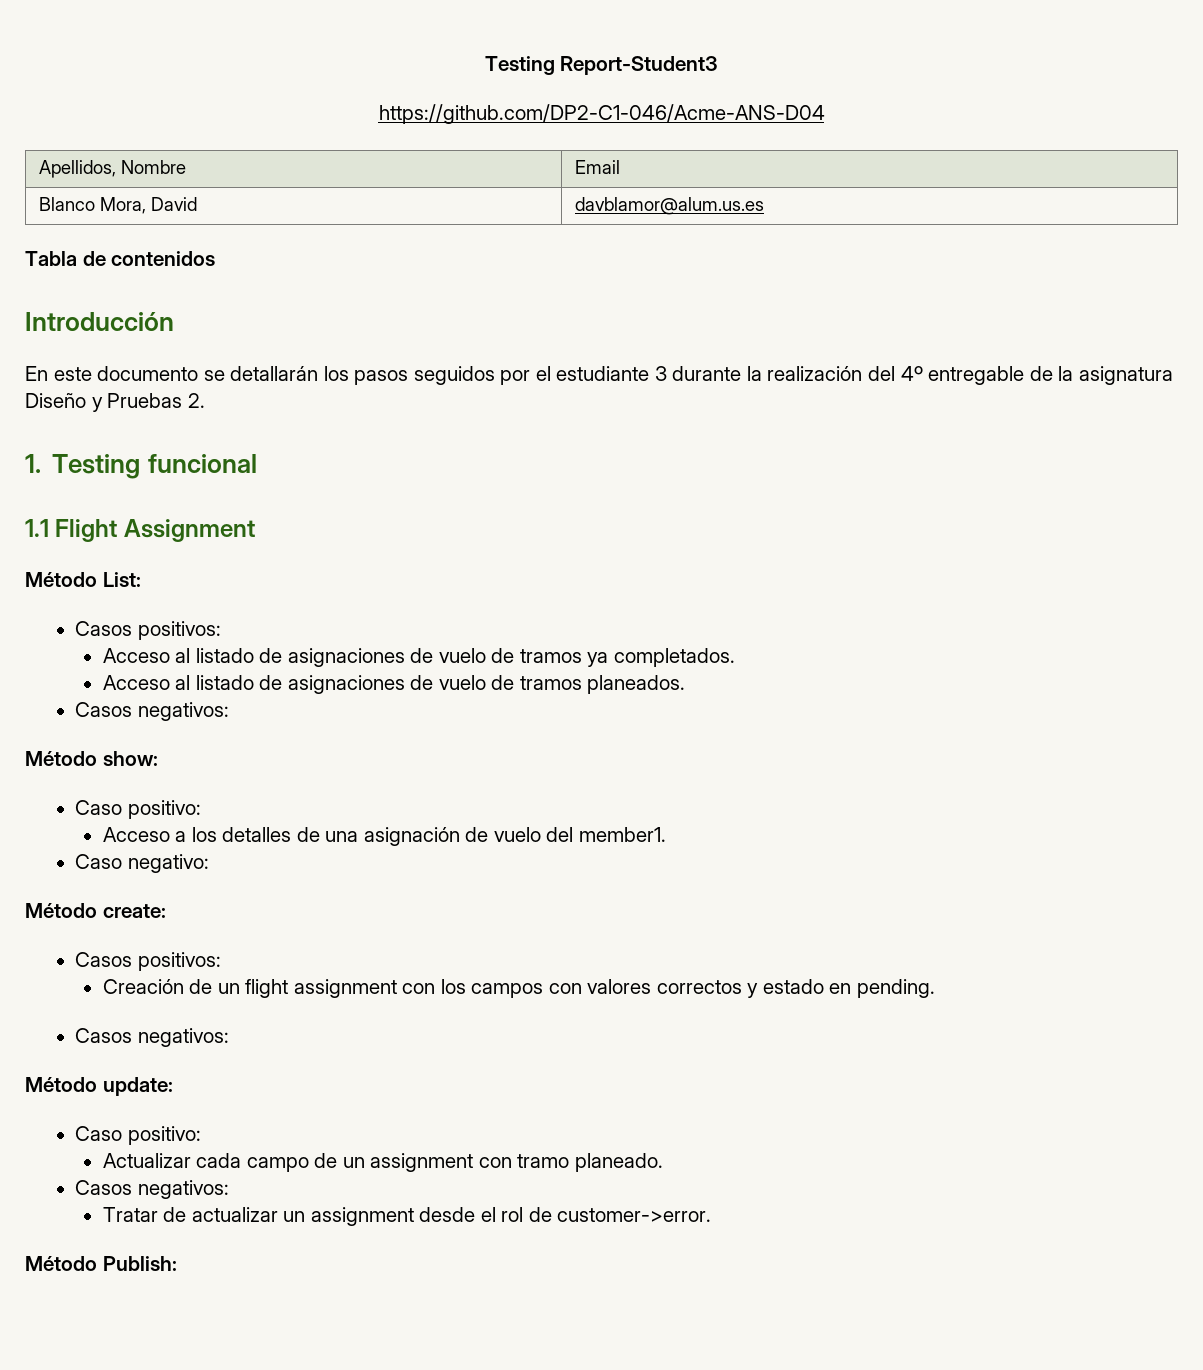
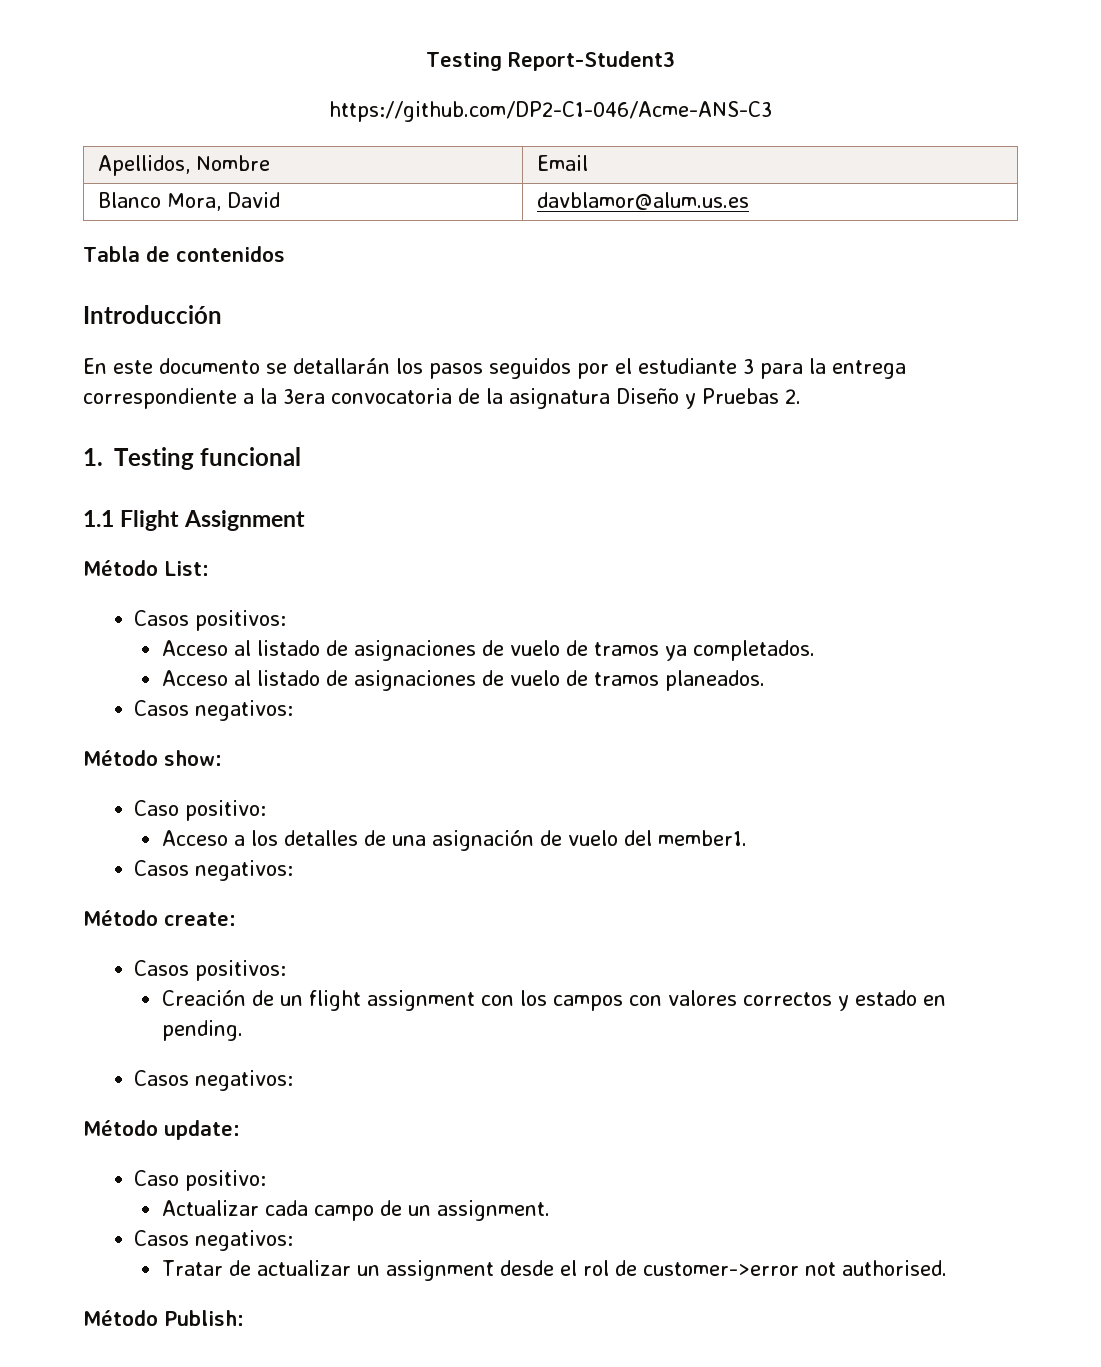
[378,104,825,124] https://github.com/DP2-C1-046/Acme-ANS-D04 -> [329,101,773,122] https://github.com/DP2-C1-046/Acme-ANS-C3
[672,366,1025,385] durante la realización del 4º entregable -> [760,358,906,379] [83,388,452,409] para la entrega correspondiente a la 3era convocatoria
[75,854,209,873] Caso negativo: -> [134,860,294,881] Casos negativos:
[370,1153,663,1172] assignment con tramo planeado. -> [436,1200,550,1221] assignment.
[557,1208,712,1222] customer->error. -> [642,1260,947,1276] customer->error not authorised.

